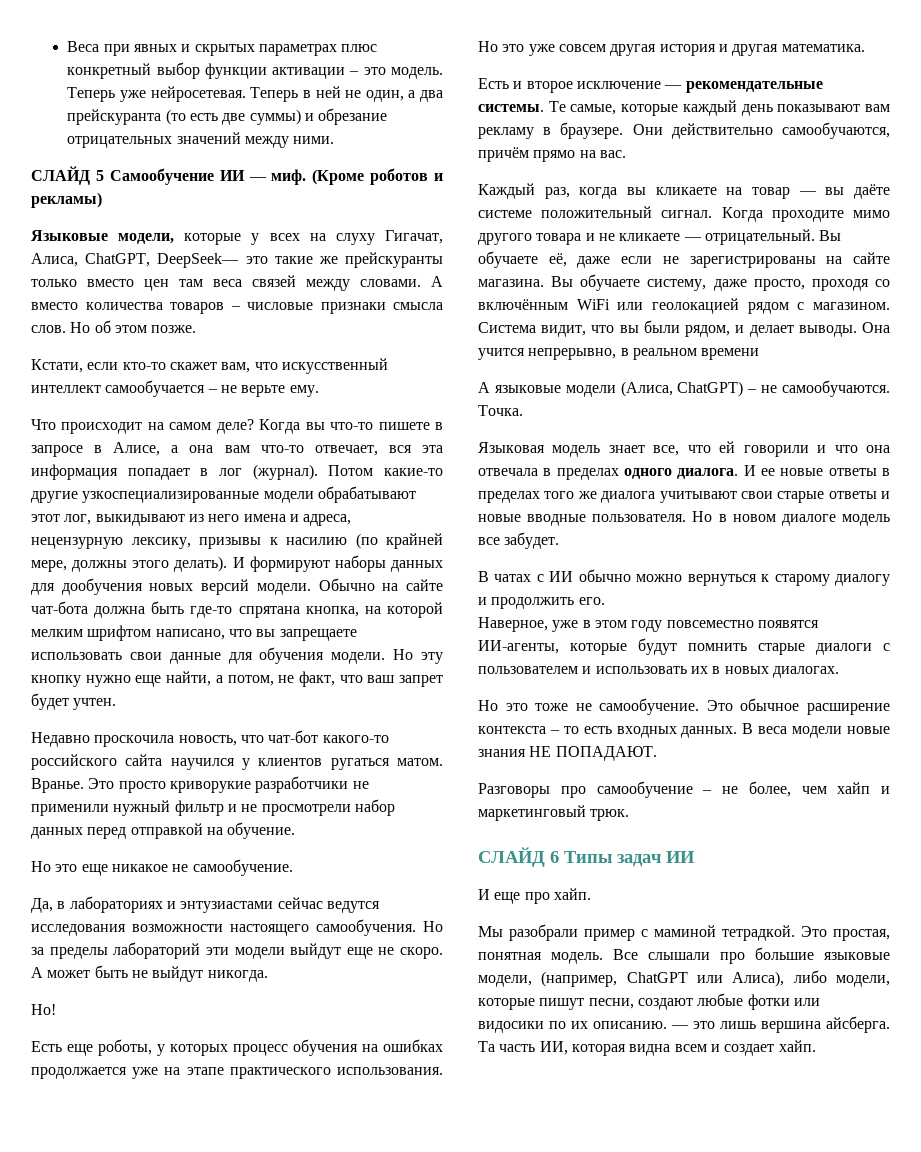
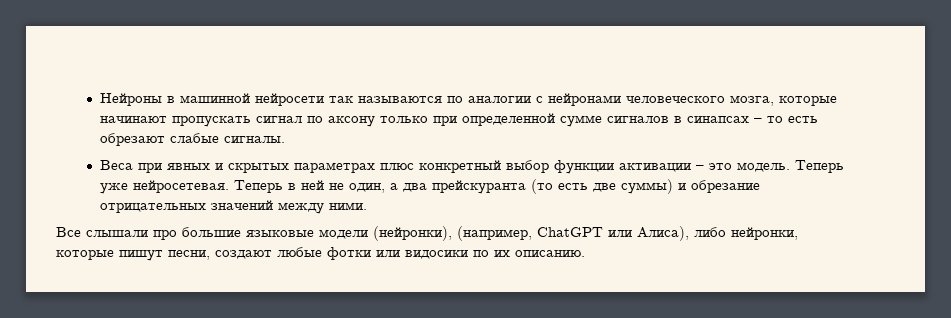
(67, 46) none -> [100,93,838,106] [100,113,819,127] [100,133,286,146] Нейроны в машинной нейросети так называются по аналогии с нейронами человеческого мозга, которые начинают пропускать сигнал по аксону только при определенной сумме сигналов в синапсах – то есть обрезают слабые сигналы. //
[31,166,443,185] [31,192,102,208] [31,230,444,245] [31,252,444,268] [31,275,443,291] [31,302,443,314] [31,320,197,333] [31,358,388,374] [31,380,319,397] [31,419,444,434] [31,442,443,457] [31,464,444,480] [31,486,416,503] [31,514,352,526] [31,533,443,549] [31,555,443,572] [31,578,444,595] [31,601,444,618] [31,625,357,641] [31,647,443,664] [31,671,443,687] [31,693,117,710] [31,730,389,747] [31,754,443,770] [31,776,369,793] [31,799,395,816] [31,822,296,839] [31,859,293,876] [31,896,380,913] [31,919,443,936] [31,942,443,959] [31,965,268,982] [31,1004,56,1015] [31,1039,443,1056] [31,1067,444,1079] [478,41,865,56] [478,78,823,93] [478,100,890,116] [478,122,890,139] [478,147,626,162] [478,183,890,199] [478,206,890,222] [478,229,842,245] [478,251,890,268] [478,274,890,291] [478,298,891,314] [478,320,890,337] [478,348,760,360] [478,380,890,397] [478,405,523,416] [478,441,891,457] [478,465,890,480] [478,491,890,503] [478,511,890,526] [478,532,560,549] [478,569,890,586] [478,597,605,609] [478,617,819,632] [478,638,890,655] [478,666,839,678] [478,698,890,715] [478,723,891,738] [478,746,657,761] [478,781,890,798] [478,805,630,821] [478,847,695,867] [478,888,591,904] [478,924,890,941] [478,952,603,964] СЛАЙД 5 Самообучение ИИ — миф. (Кроме роботов и рекламы) // Языковые модели, которые у всех на слуху Гигачат, Алиса, ChatGPT, DeepSeek— это такие же прейскуранты только вместо цен там веса связей между словами. А вместо количества товаров – числовые признаки смысла слов. Но об этом позже. // Кстати, если кто-то скажет вам, что искусственный интеллект самообучается – не верьте ему. // Что происходит на самом деле? Когда вы что-то пишете в запросе в Алисе, а она вам что-то отвечает, вся эта информация попадает в лог (журнал). Потом какие-то другие узкоспециализированные модели обрабатывают этот лог, выкидывают из него имена и адреса, нецензурную лексику, призывы к насилию (по крайней мере, должны этого делать). И формируют наборы данных для дообучения новых версий модели. Обычно на сайте чат-бота должна быть где-то спрятана кнопка, на которой мелким шрифтом написано, что вы запрещаете использовать свои данные для обучения модели. Но эту кнопку нужно еще найти, а потом, не факт, что ваш запрет будет учтен. // Недавно проскочила новость, что чат-бот какого-то российского сайта научился у клиентов ругаться матом. Вранье. Это просто криворукие разработчики не применили нужный фильтр и не просмотрели набор данных перед отправкой на обучение. // Но это еще никакое не самообучение. // Да, в лабораториях и энтузиастами сейчас ведутся исследования возможности настоящего самообучения. Но за пределы лабораторий эти модели выйдут еще не скоро. А может быть не выйдут никогда. // Но! // Есть еще роботы, у которых процесс обучения на ошибках продолжается уже на этапе практического использования. Но это уже совсем другая история и другая математика. // Есть и второе исключение — рекомендательные системы. Те самые, которые каждый день показывают вам рекламу в браузере. Они действительно самообучаются, причём прямо на вас. // Каждый раз, когда вы кликаете на товар — вы даёте системе положительный сигнал. Когда проходите мимо другого товара и не кликаете — отрицательный. Вы обучаете её, даже если не зарегистрированы на сайте магазина. Вы обучаете систему, даже просто, проходя со включённым WiFi или геолокацией рядом с магазином. Система видит, что вы были рядом, и делает выводы. Она учится непрерывно, в реальном времени // А языковые модели (Алиса, ChatGPT) – не самообучаются. Точка. // Языковая модель знает все, что ей говорили и что она отвечала в пределах одного диалога. И ее новые ответы в пределах того же диалога учитывают свои старые ответы и новые вводные пользователя. Но в новом диалоге модель все забудет. // В чатах с ИИ обычно можно вернуться к старому диалогу и продолжить его. // Наверное, уже в этом году повсеместно появятся ИИ-агенты, которые будут помнить старые диалоги с пользователем и использовать их в новых диалогах. // Но это тоже не самообучение. Это обычное расширение контекста – то есть входных данных. В веса модели новые знания НЕ ПОПАДАЮТ. // Разговоры про самообучение – не более, чем хайп и маркетинговый трюк. // СЛАЙД 6 Типы задач ИИ // И еще про хайп. // Мы разобрали пример с маминой тетрадкой. Это простая, понятная модель. -> (368, 206) none
[478,975,532,987] модели, -> [319,226,452,241] модели (нейронки),
[836,975,890,987] модели, -> [731,227,798,240] нейронки,
[671,1016,890,1033] [478,1040,816,1056] — это лишь вершина айсберга. Та часть ИИ, которая видна всем и создает хайп. -> (585, 253) none

